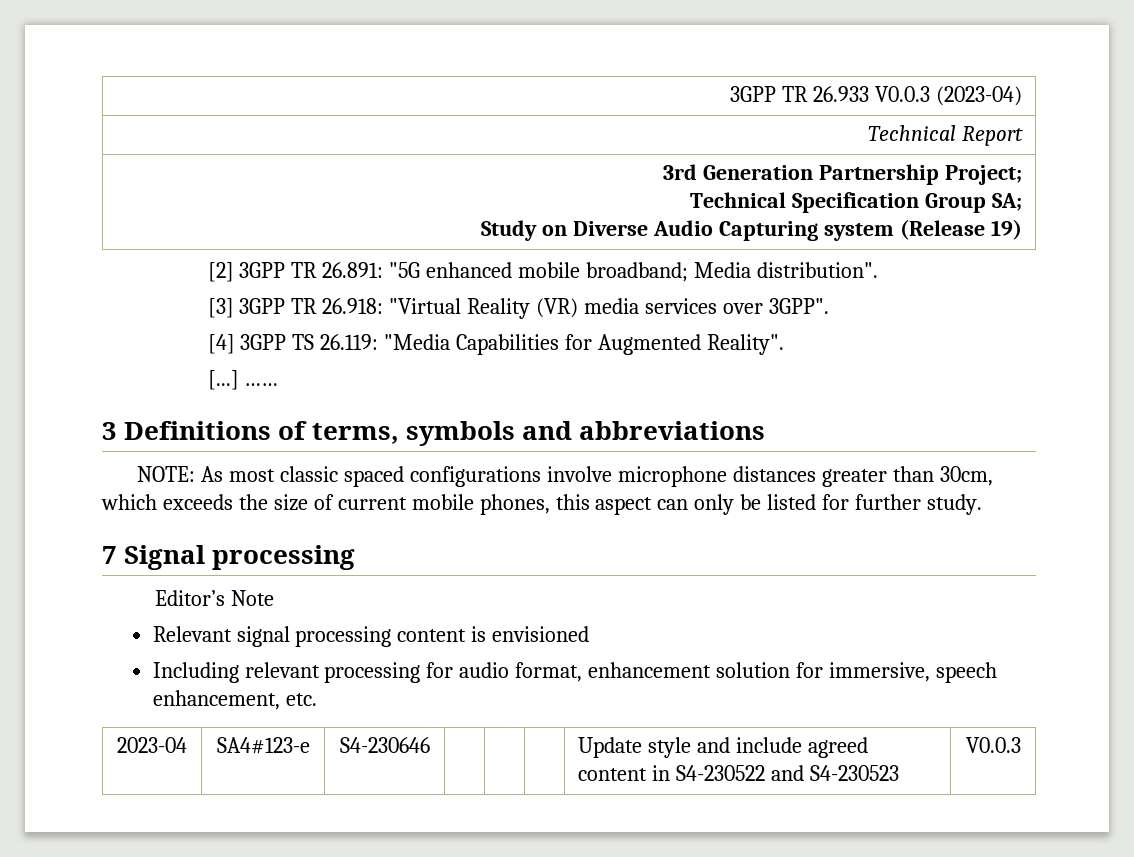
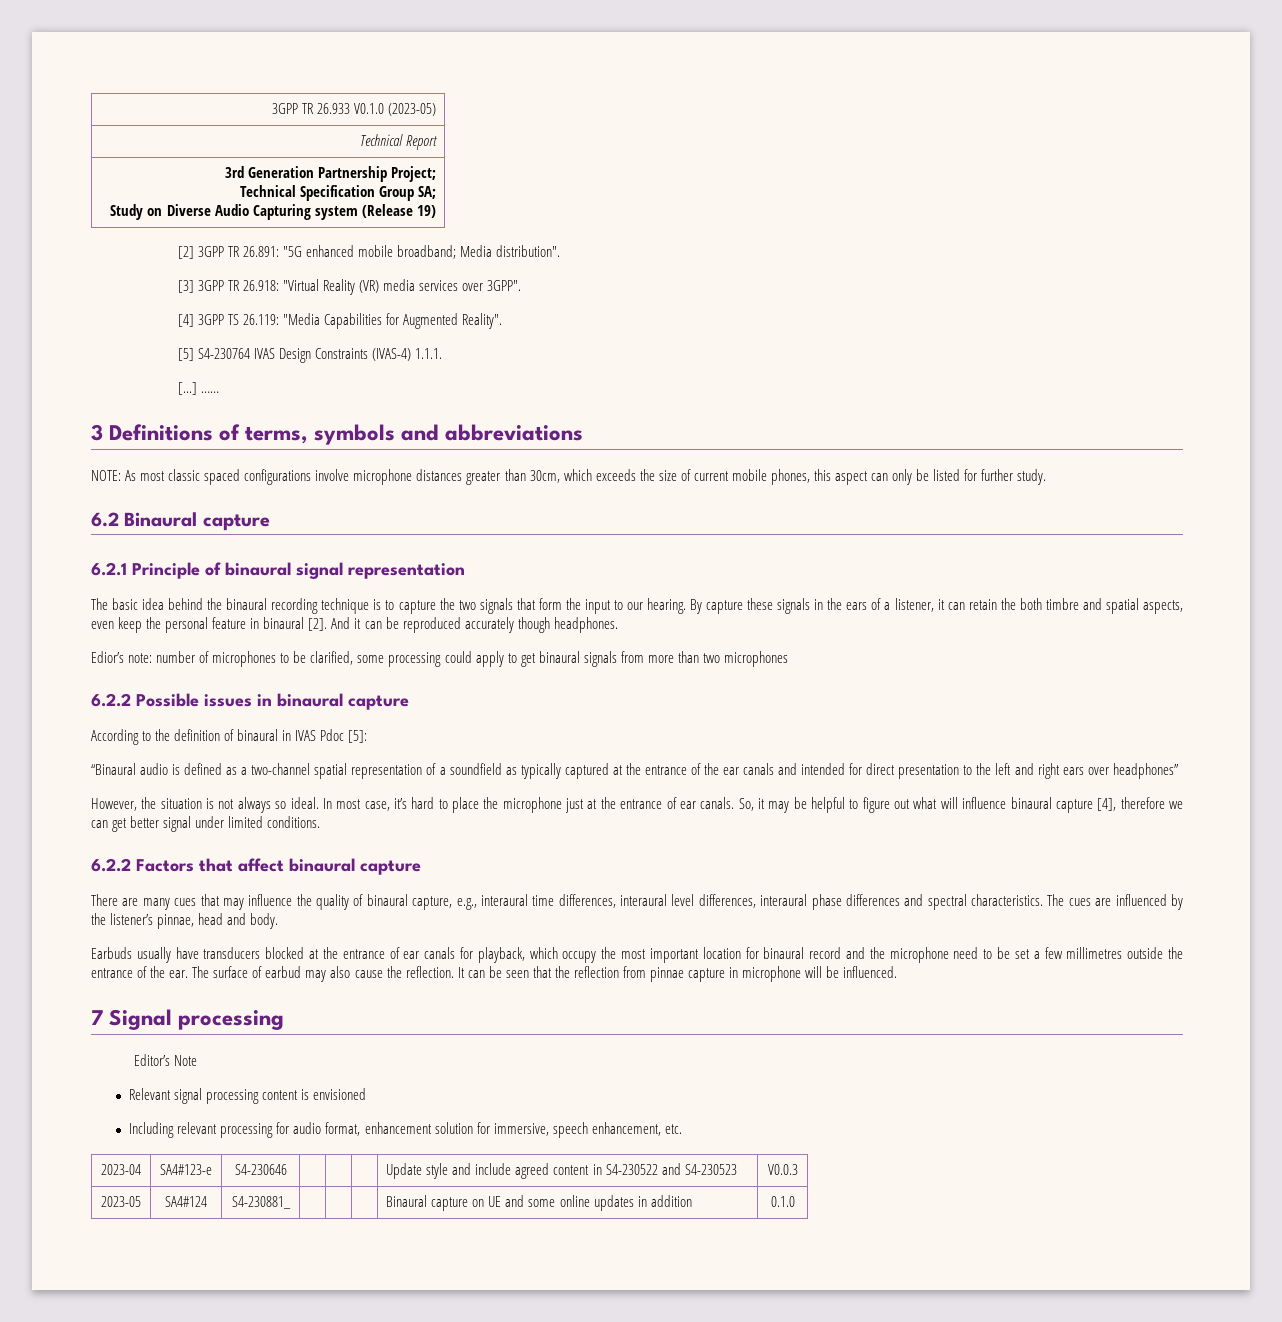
[874,86,1022,106] V0.0.3 (2023-04) -> [353,103,436,116] V0.1.0 (2023-05)
(785, 344) none -> [177,348,443,363] // [5] S4-230764 IVAS Design Constraints (IVAS-4) 1.1.1.
(983, 504) none -> [91,512,270,531] [91,562,465,579] [91,598,1184,614] [91,617,618,633] [91,651,788,667] [91,693,409,710] [91,729,368,745] [91,763,1179,779] [91,797,1184,813] [91,816,321,832] [91,858,421,875] [91,894,1183,910] [91,913,279,929] [91,947,1184,963] [91,966,898,982] // 6.2 Binaural capture // 6.2.1 Principle of binaural signal representation // The basic idea behind the binaural recording technique is to capture the two signals that form the input to our hearing. By capture these signals in the ears of a listener, it can retain the both timbre and spatial aspects, even keep the personal feature in binaural [2]. And it can be reproduced accurately though headphones. // Edior’s note: number of microphones to be clarified, some processing could apply to get binaural signals from more than two microphones // 6.2.2 Possible issues in binaural capture // According to the definition of binaural in IVAS Pdoc [5]: // “Binaural audio is defined as a two-channel spatial representation of a soundfield as typically captured at the entrance of the ear canals and intended for direct presentation to the left and right ears over headphones” // However, the situation is not always so ideal. In most case, it’s hard to place the microphone just at the entrance of ear canals. So, it may be helpful to figure out what will influence binaural capture [4], therefore we can get better signal under limited conditions. // 6.2.2 Factors that affect binaural capture // There are many cues that may influence the quality of binaural capture, e.g., interaural time differences, interaural level differences, interaural phase differences and spectral characteristics. The cues are influenced by the listener’s pinnae, head and body. // Earbuds usually have transducers blocked at the entrance of ear canals for playback, which occupy the most important location for binaural record and the microphone need to be set a few millimetres outside the entrance of the ear. The surface of earbud may also cause the reflection. It can be seen that the reflection from pinnae capture in microphone will be influenced.
(1021, 745) none -> [101,1196,141,1207] [165,1196,207,1207] [231,1196,291,1209] [386,1195,692,1211] [770,1196,795,1207] // 2023-05 | SA4#124 | S4-230881_ | | | | Binaural capture on UE and some online updates in addition | 0.1.0

